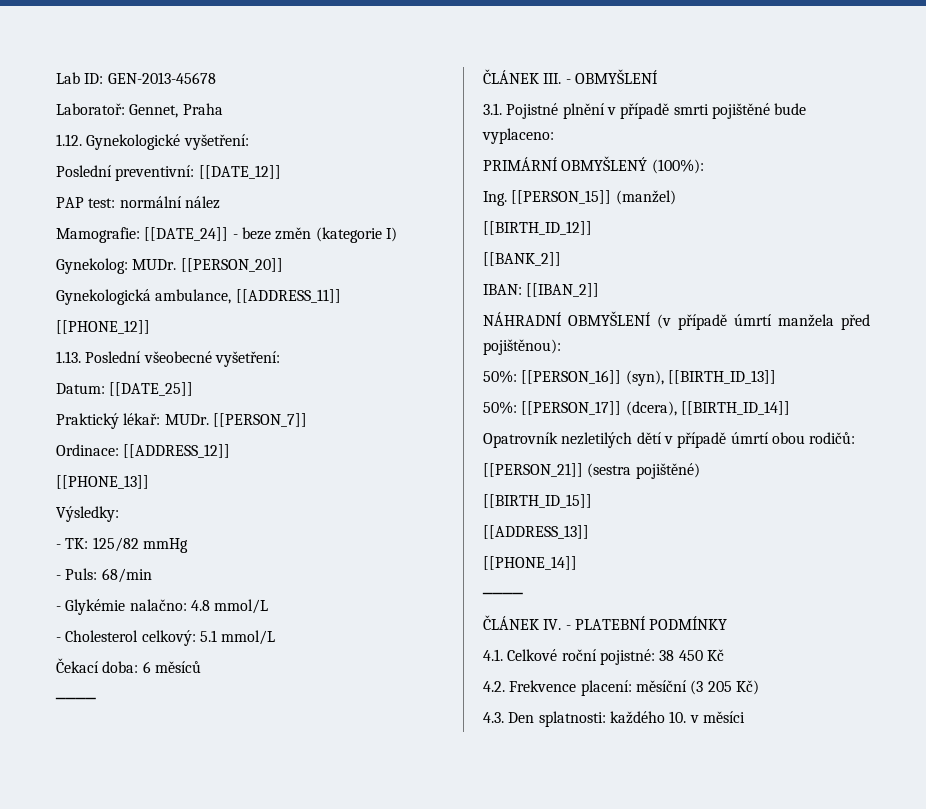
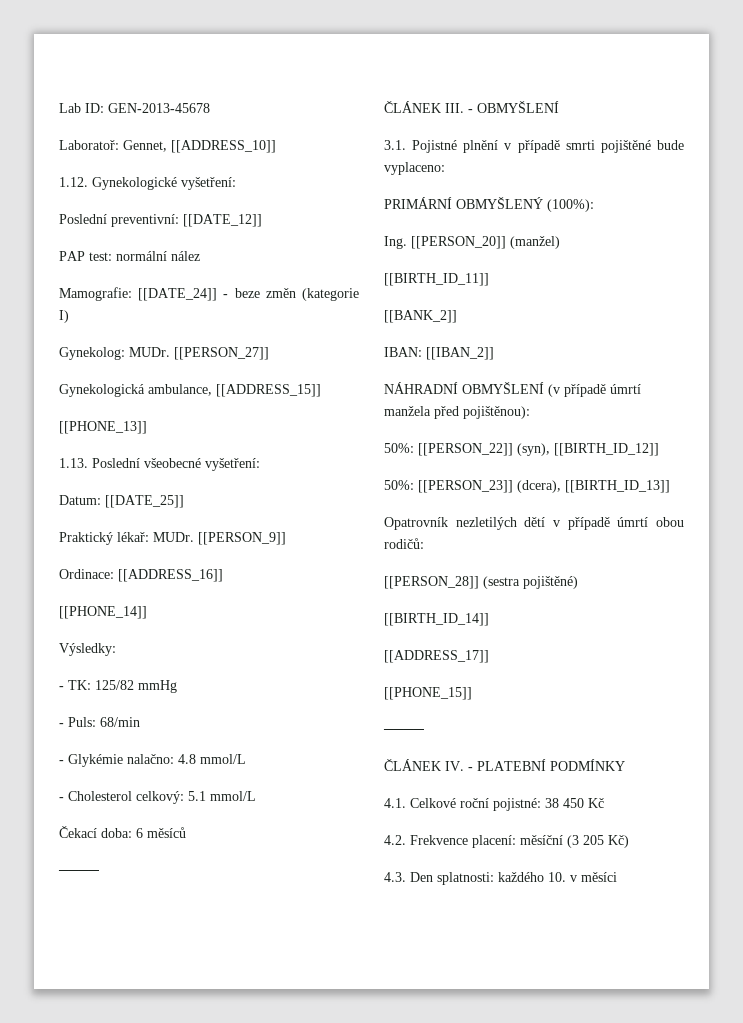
[182,103,223,115] Praha -> [171,140,276,153] [[ADDRESS_10]]
[180,258,283,272] [[PERSON_20]] -> [174,347,269,360] [[PERSON_27]]
[235,289,341,303] [56,320,150,334] [[ADDRESS_11]] // [[PHONE_12]] -> [216,384,321,397] [59,421,147,434] [[ADDRESS_15]] // [[PHONE_13]]
[212,413,307,427] [[PERSON_7]] -> [198,532,286,545] [[PERSON_9]]
[123,444,231,458] [56,475,149,489] [[ADDRESS_12]] // [[PHONE_13]] -> [118,569,223,582] [59,606,147,619] [[ADDRESS_16]] // [[PHONE_14]]
[511,190,612,204] [[PERSON_15]] -> [411,236,506,249] [[PERSON_20]]
[483,221,592,235] [[BIRTH_ID_12]] -> [384,273,489,286] [[BIRTH_ID_11]]
[521,370,776,386] [483,401,790,416] [[PERSON_16]] (syn), [[BIRTH_ID_13]] // 50%: [[PERSON_17]] (dcera), [[BIRTH_ID_14]] -> [418,443,659,456] [384,480,670,493] [[PERSON_22]] (syn), [[BIRTH_ID_12]] // 50%: [[PERSON_23]] (dcera), [[BIRTH_ID_13]]
[483,463,583,477] [[PERSON_21]] -> [384,576,479,589] [[PERSON_28]]
[483,494,592,508] [483,525,589,539] [483,556,577,570] [[BIRTH_ID_15]] // [[ADDRESS_13]] // [[PHONE_14]] -> [384,613,489,626] [384,650,489,663] [384,687,472,700] [[BIRTH_ID_14]] // [[ADDRESS_17]] // [[PHONE_15]]

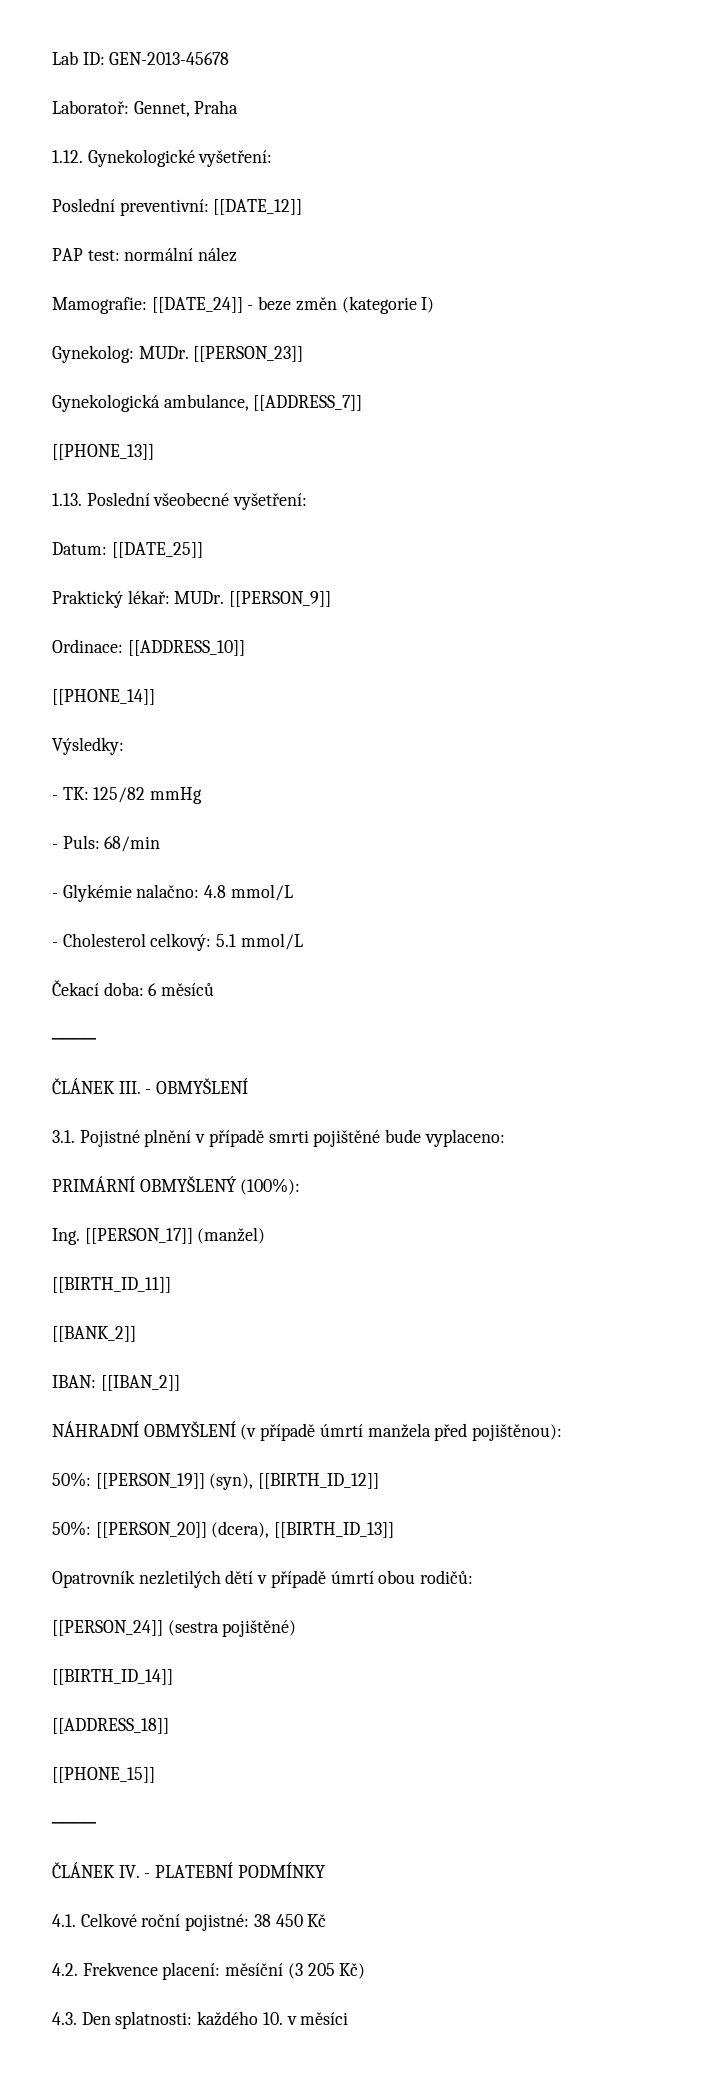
[171,140,276,153] [[ADDRESS_10]] -> [194,100,239,114] Praha
[174,347,269,360] [[PERSON_27]] -> [193,346,304,362] [[PERSON_23]]
[216,384,321,397] [[ADDRESS_15]] -> [253,395,363,411] [[ADDRESS_7]]
[118,569,223,582] [[ADDRESS_16]] -> [127,640,245,656] [[ADDRESS_10]]
[411,236,506,249] [[PERSON_20]] -> [84,1228,193,1244] [[PERSON_17]]
[418,443,513,456] [[PERSON_22]] -> [95,1473,205,1489] [[PERSON_19]]
[418,480,513,493] [[PERSON_23]] -> [95,1522,207,1538] [[PERSON_20]]
[384,576,479,589] [[PERSON_28]] -> [52,1620,163,1636] [[PERSON_24]]
[384,650,489,663] [[ADDRESS_17]] -> [52,1718,169,1734] [[ADDRESS_18]]

